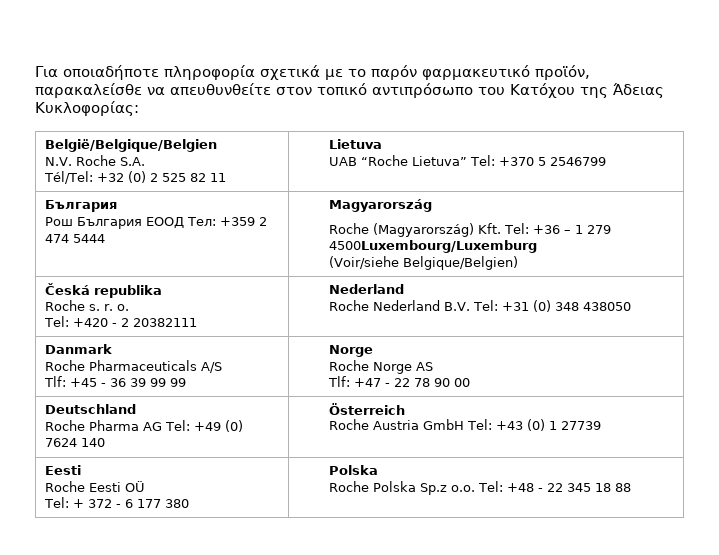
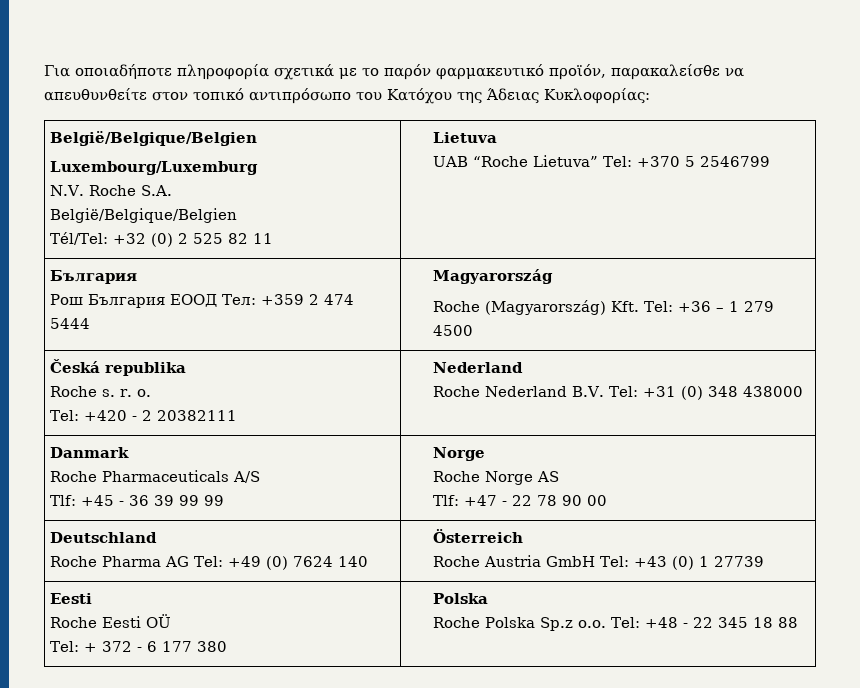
(218, 145) none -> [50,161,259,175] // Luxembourg/Luxemburg
(146, 161) none -> [50,208,238,223] // België/Belgique/Belgien
[329,240,538,253] [329,256,519,270] 4500Luxembourg/Luxemburg // (Voir/siehe Belgique/Belgien) -> [432,325,473,336] 4500
[583,302,632,311] 438050 -> [742,386,803,397] 438000

